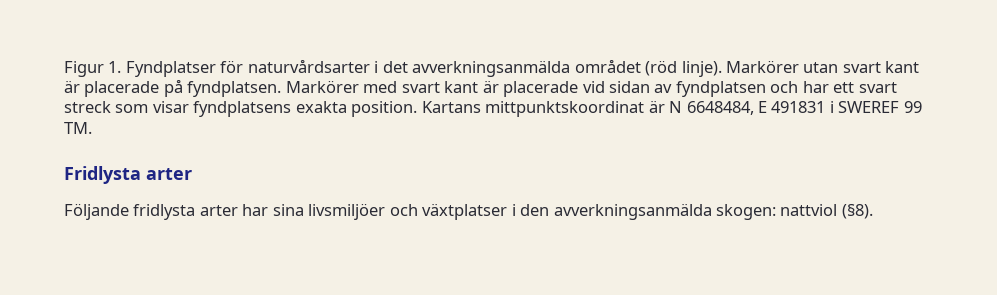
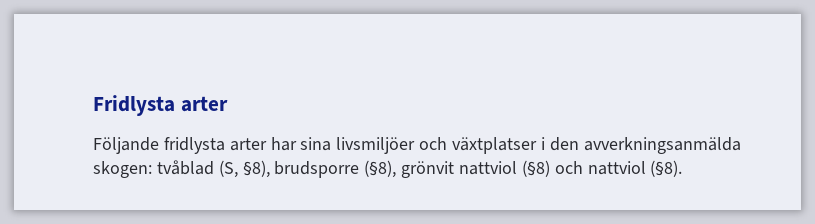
[64,59,920,77] [64,79,897,97] [64,100,922,117] [64,122,92,134] Figur 1. Fyndplatser för naturvårdsarter i det avverkningsanmälda området (röd linje). Markörer utan svart kant är placerade på fyndplatsen. Markörer med svart kant är placerade vid sidan av fyndplatsen och har ett svart streck som visar fyndplatsens exakta position. Kartans mittpunktskoordinat är N 6648484, E 491831 i SWEREF 99 TM. // -> (93, 105) none
(777, 212) none -> [156,160,583,178] tvåblad (S, §8), brudsporre (§8), grönvit nattviol (§8) och

